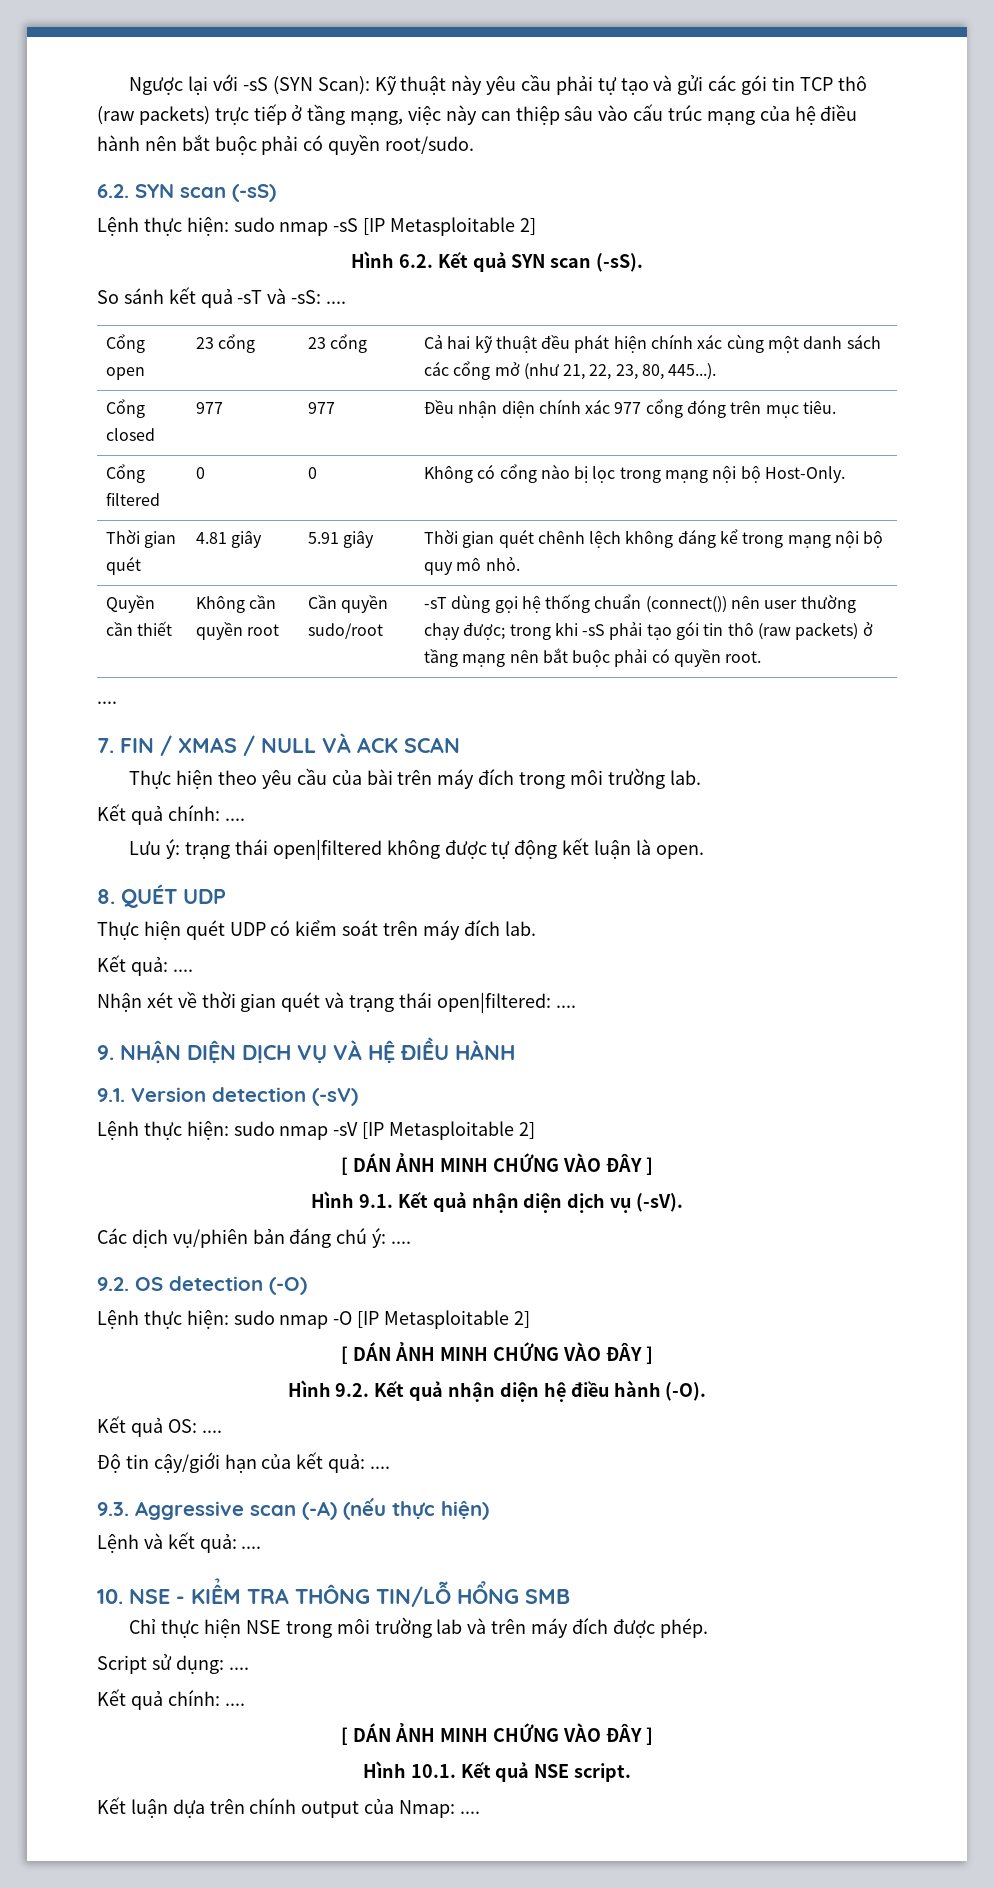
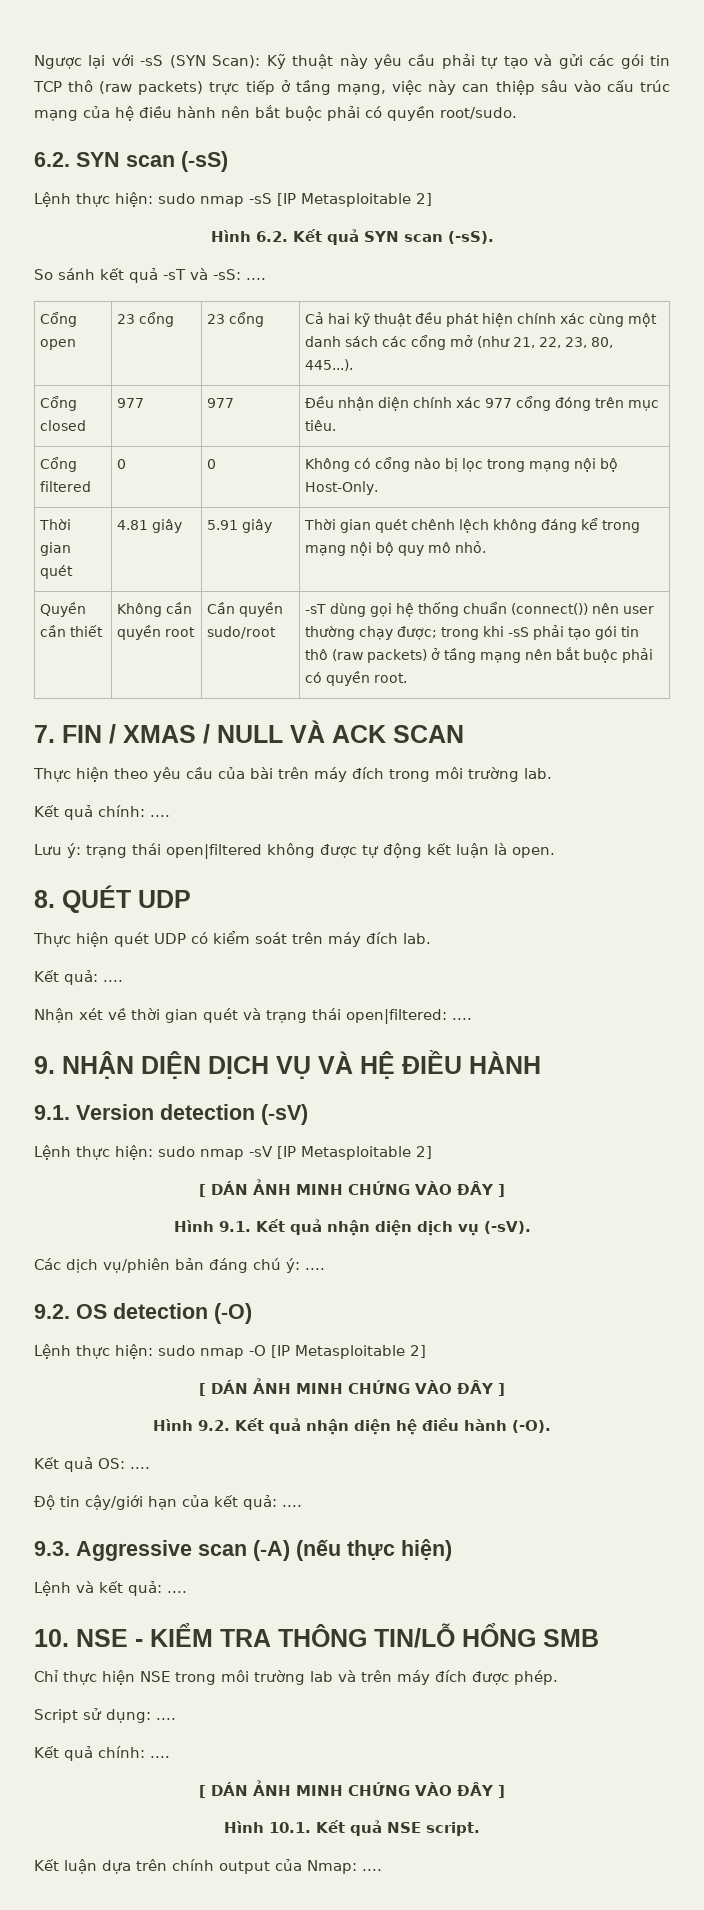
[97,701,117,704] // .... -> (408, 678) none

